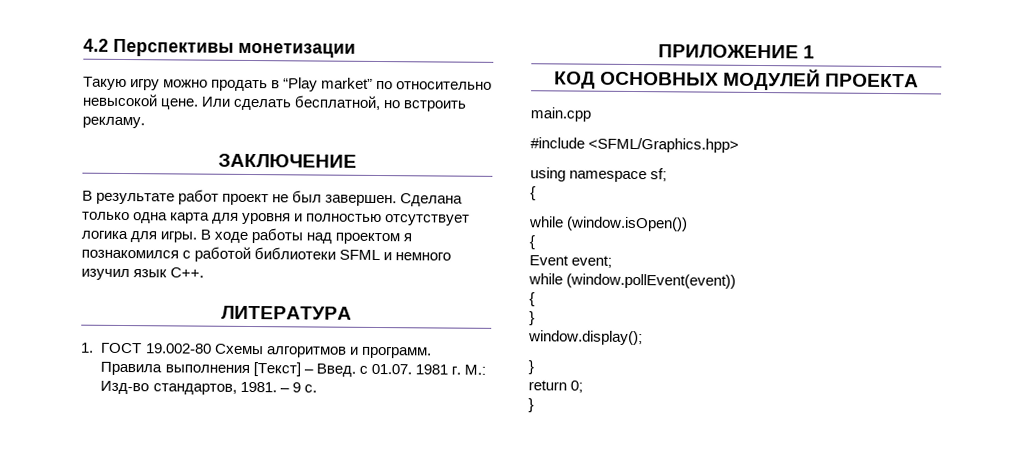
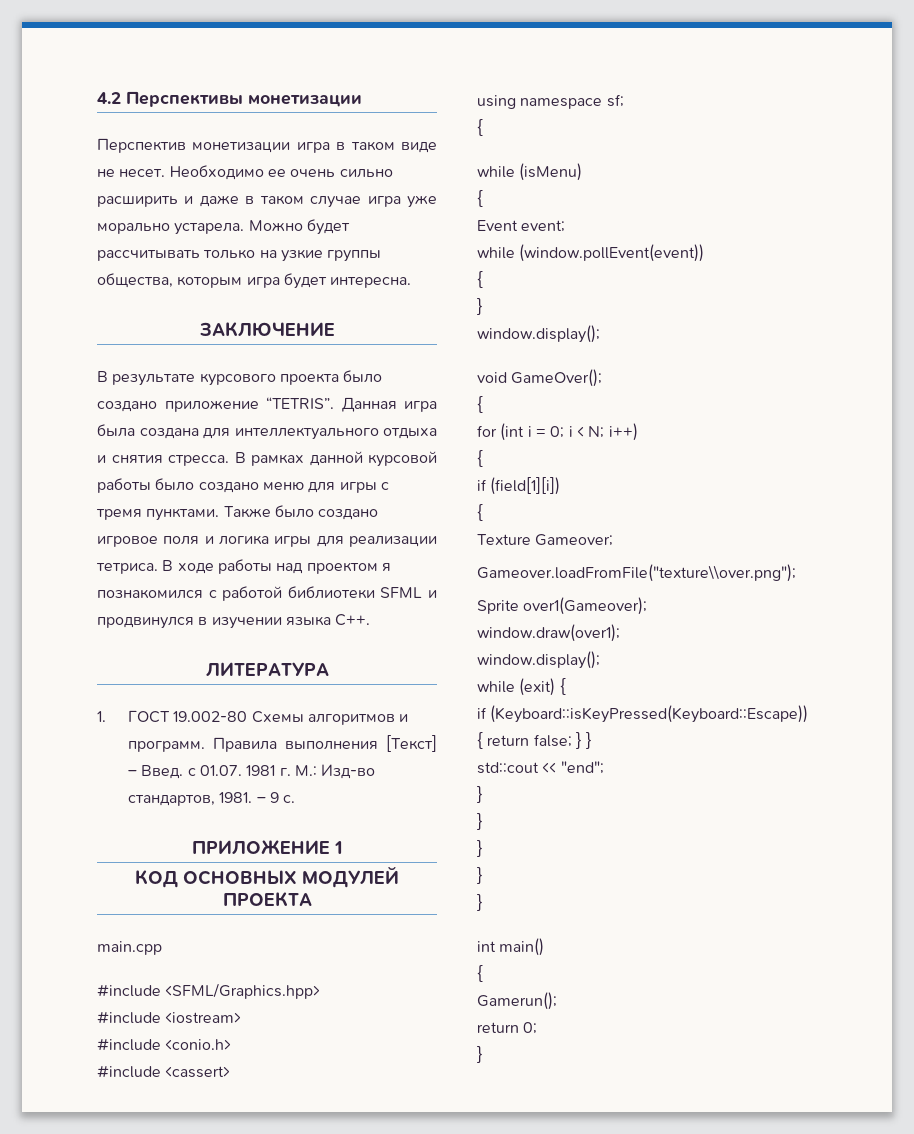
[83,76,493,92] [82,93,467,112] [82,116,145,129] [218,153,357,168] [82,189,464,207] [82,211,471,226] [81,230,198,243] Такую игру можно продать в “Play market” по относительно невысокой цене. Или сделать бесплатной, но встроить рекламу. // ЗАКЛЮЧЕНИЕ // В результате работ проект не был завершен. Сделана только одна карта для уровня и полностью отсутствует логика для игры. -> [97,138,437,153] [97,165,393,180] [97,195,437,208] [97,219,350,235] [97,249,382,262] [97,273,412,289] [198,321,335,337] [97,370,383,386] [97,397,437,412] [97,424,437,440] [97,451,437,467] [97,478,389,493] [96,505,379,521] [97,535,437,547] [96,563,158,574] Перспектив монетизации игра в таком виде не несет. Необходимо ее очень сильно расширить и даже в таком случае игра уже морально устарела. Можно будет рассчитывать только на узкие группы общества, которым игра будет интересна. // ЗАКЛЮЧЕНИЕ // В результате курсового проекта было создано приложение “TETRIS”. Данная игра была создана для интеллектуального отдыха и снятия стресса. В рамках данной курсовой работы было создано меню для игры с тремя пунктами. Также было создано игровое поля и логика игры для реализации тетриса.
[395,252,452,261] [81,268,168,281] немного изучил язык -> [97,616,331,629] продвинулся в изучении языка
(740, 145) none -> [97,1011,242,1024] [97,1038,232,1051] [97,1065,231,1078] // #include <iostream> // #include <conio.h> // #include <cassert>
[566,216,689,232] (window.isOpen()) -> [519,163,583,181] (isMenu)
[528,360,534,375] } -> [477,369,603,387] [477,396,483,413] [477,423,638,441] [477,450,483,467] [477,477,561,495] [477,504,483,521] [477,534,614,546] [477,564,796,582] [477,597,648,615] [477,624,620,642] [477,651,600,669] [477,678,566,696] [477,705,809,723] [477,732,593,749] [477,761,604,774] [477,786,483,803] [477,813,483,830] [477,840,483,857] [477,867,483,884] [477,894,483,911] [477,938,545,956] [477,965,483,982] [477,992,557,1010] void GameOver(); // { // for (int i = 0; i < N; i++) // { // if (field[1][i]) // { // Texture Gameover; // Gameover.loadFromFile("texture\\over.png"); // Sprite over1(Gameover); // window.draw(over1); // window.display(); // while (exit) { // if (Keyboard::isKeyPressed(Keyboard::Escape)) { return false; } } // std::cout << "end"; // } // } // } // } // } // int main() // { // Gamerun();

